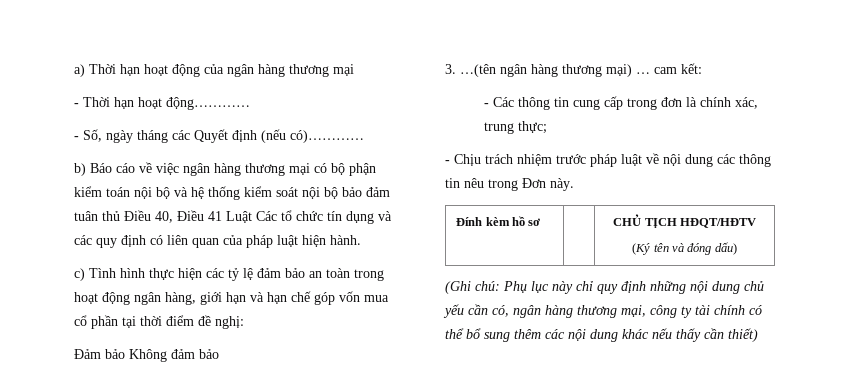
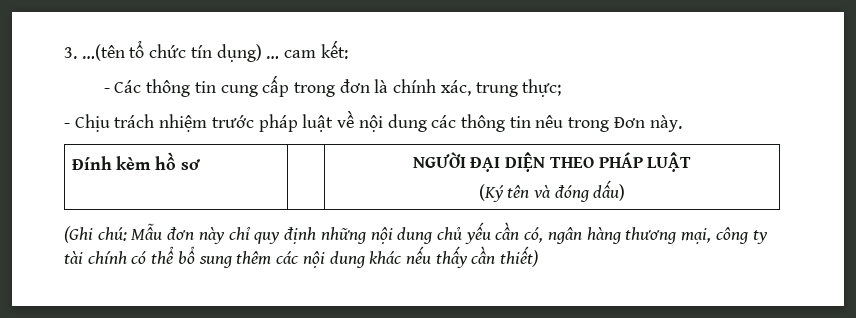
[74,64,354,77] [74,97,250,110] [74,129,364,143] [74,162,376,176] [74,186,390,200] [74,210,392,224] [74,235,361,248] [74,268,384,281] [74,291,389,305] [74,315,244,329] [74,349,219,362] [445,64,632,77] a) Thời hạn hoạt động của ngân hàng thương mại // - Thời hạn hoạt động………… // - Số, ngày tháng các Quyết định (nếu có)………… // b) Báo cáo về việc ngân hàng thương mại có bộ phận kiểm toán nội bộ và hệ thống kiểm soát nội bộ bảo đảm tuân thủ Điều 40, Điều 41 Luật Các tổ chức tín dụng và các quy định có liên quan của pháp luật hiện hành. // c) Tình hình thực hiện các tỷ lệ đảm bảo an toàn trong hoạt động ngân hàng, giới hạn và hạn chế góp vốn mua cổ phần tại thời điểm đề nghị: // Đảm bảo Không đảm bảo // 3. …(tên ngân hàng thương mại) -> [64,40,262,62] 3. …(tên tổ chức tín dụng)
[613,214,756,228] CHỦ TỊCH HĐQT/HĐTV -> [412,152,692,172] NGƯỜI ĐẠI DIỆN THEO PHÁP LUẬT
[503,281,549,293] Phụ lục -> [131,223,195,240] Mẫu đơn

